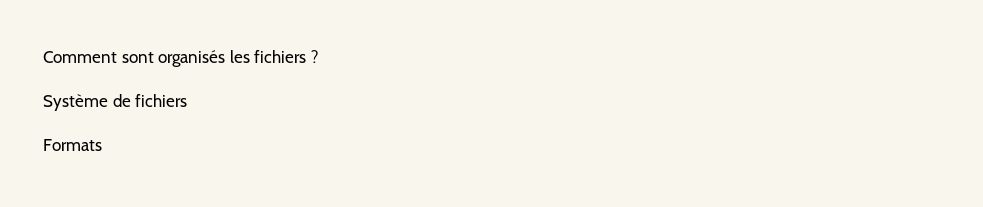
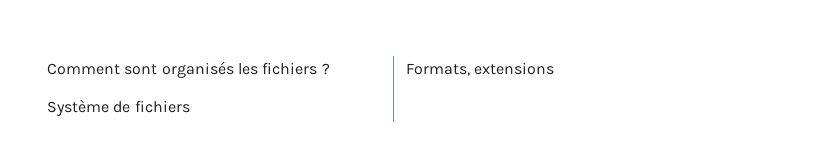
[43,139,102,151] Formats -> [406,62,555,76] Formats, extensions

